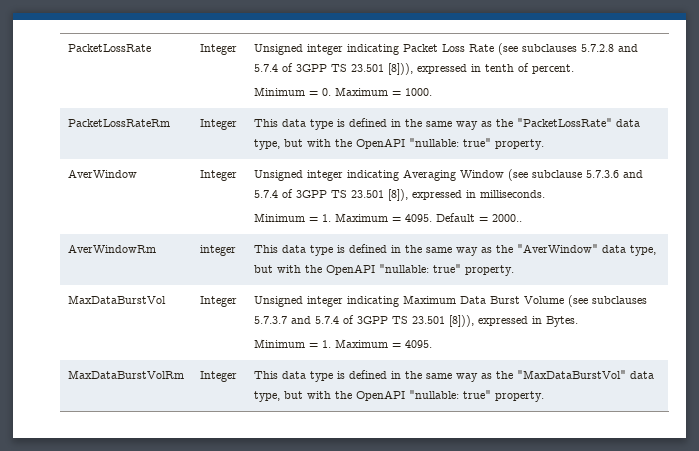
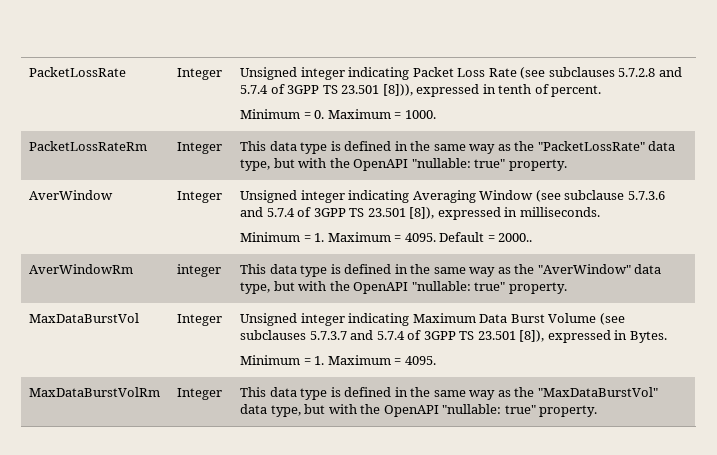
[448,315,474,327] [8])), -> [519,330,545,342] [8]),

